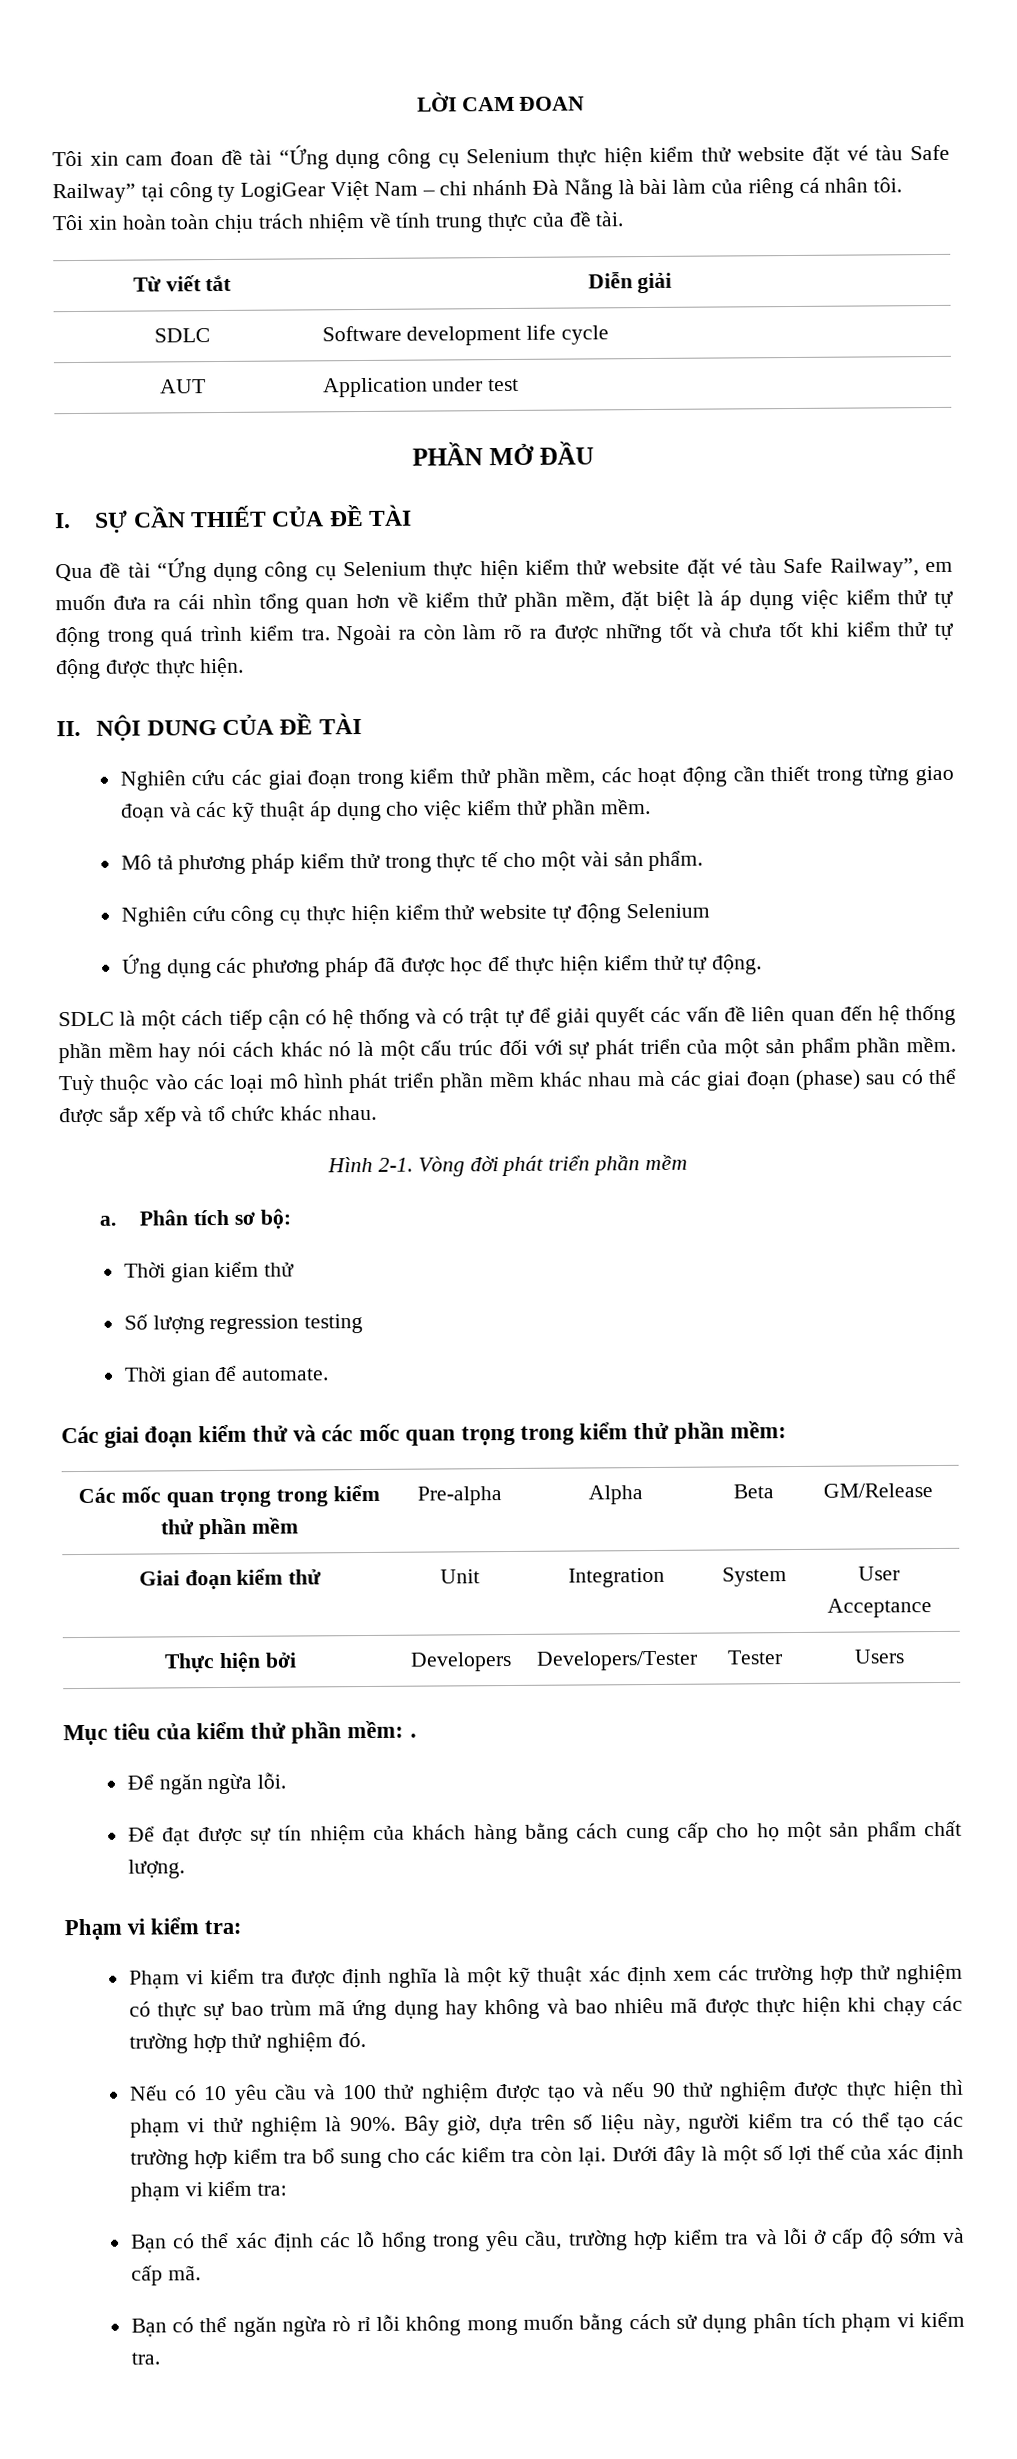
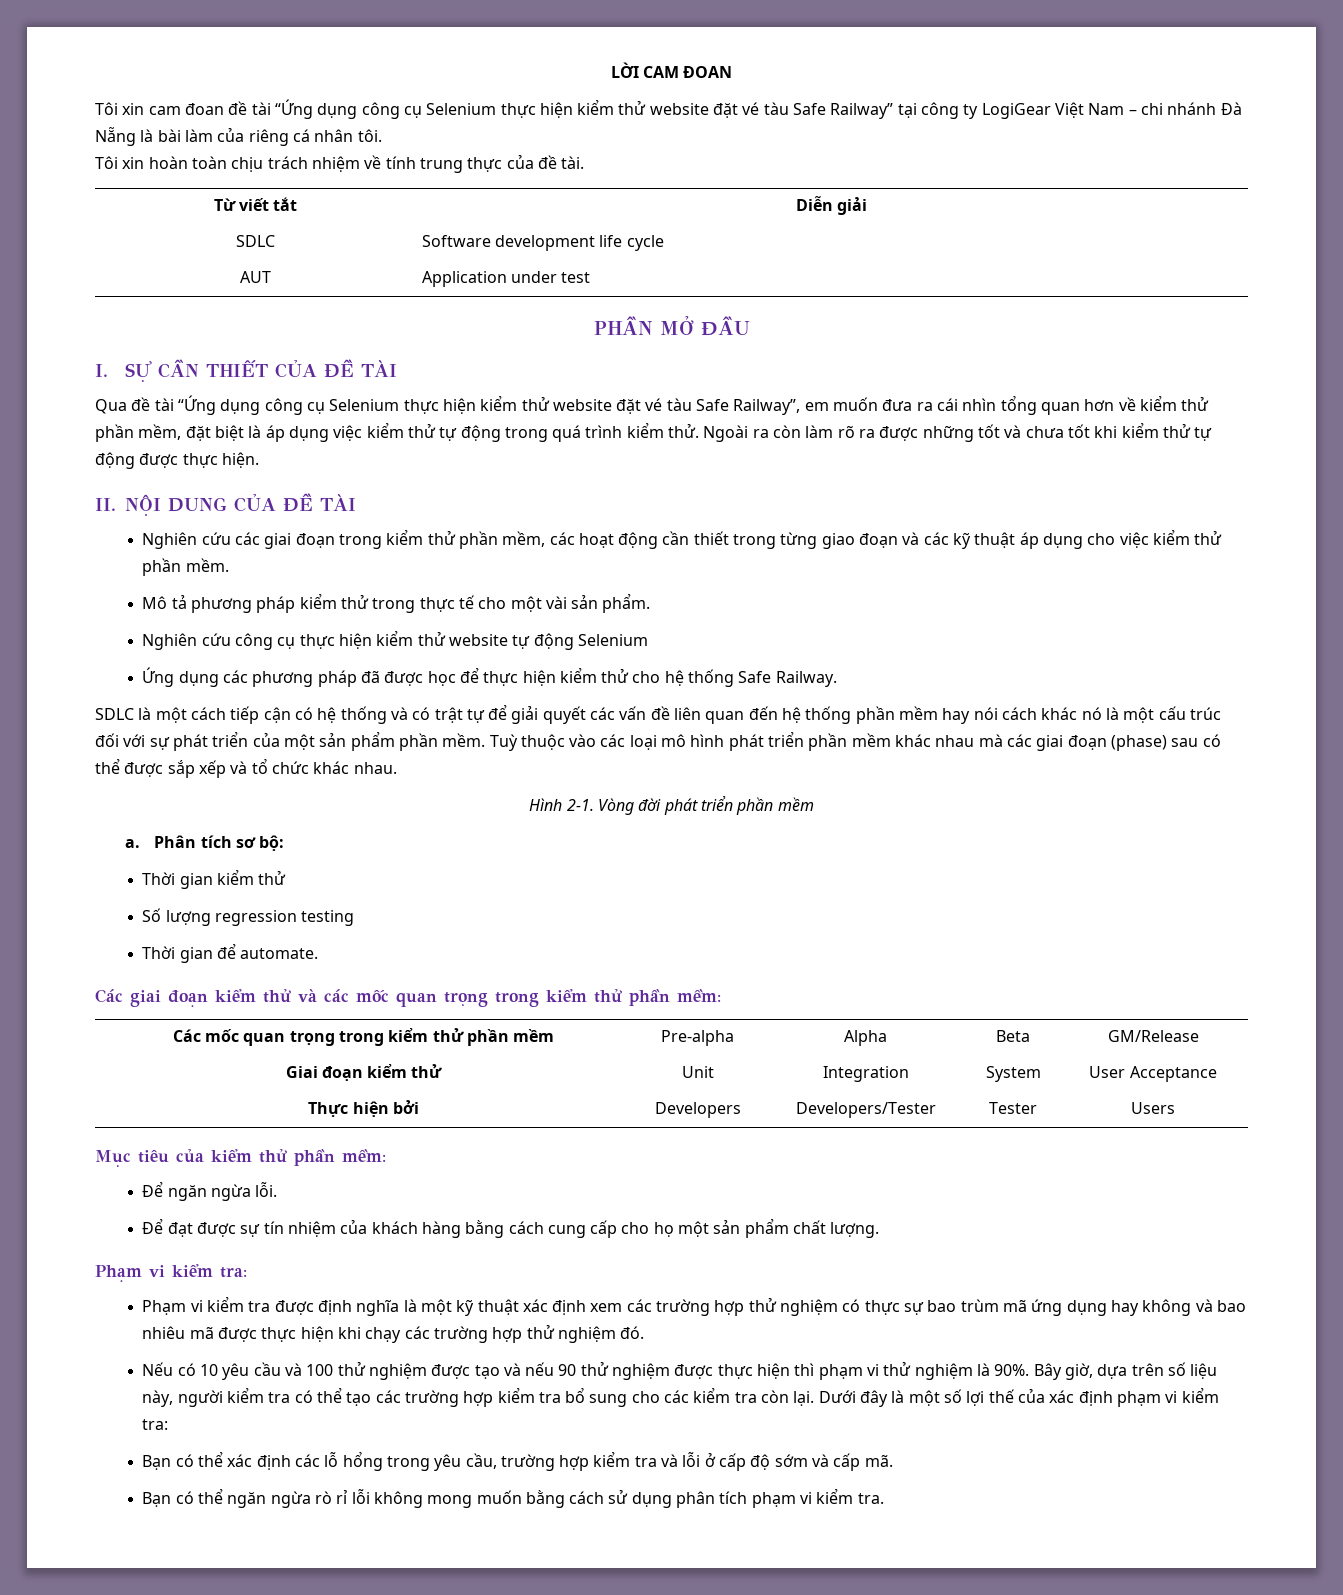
[300,628,330,641] tra. -> [668,423,700,438] thử.
[688,954,763,975] tự động. -> [632,669,837,687] cho hệ thống Safe Railway.
[409,1733,417,1738] . -> (386, 1155) none

